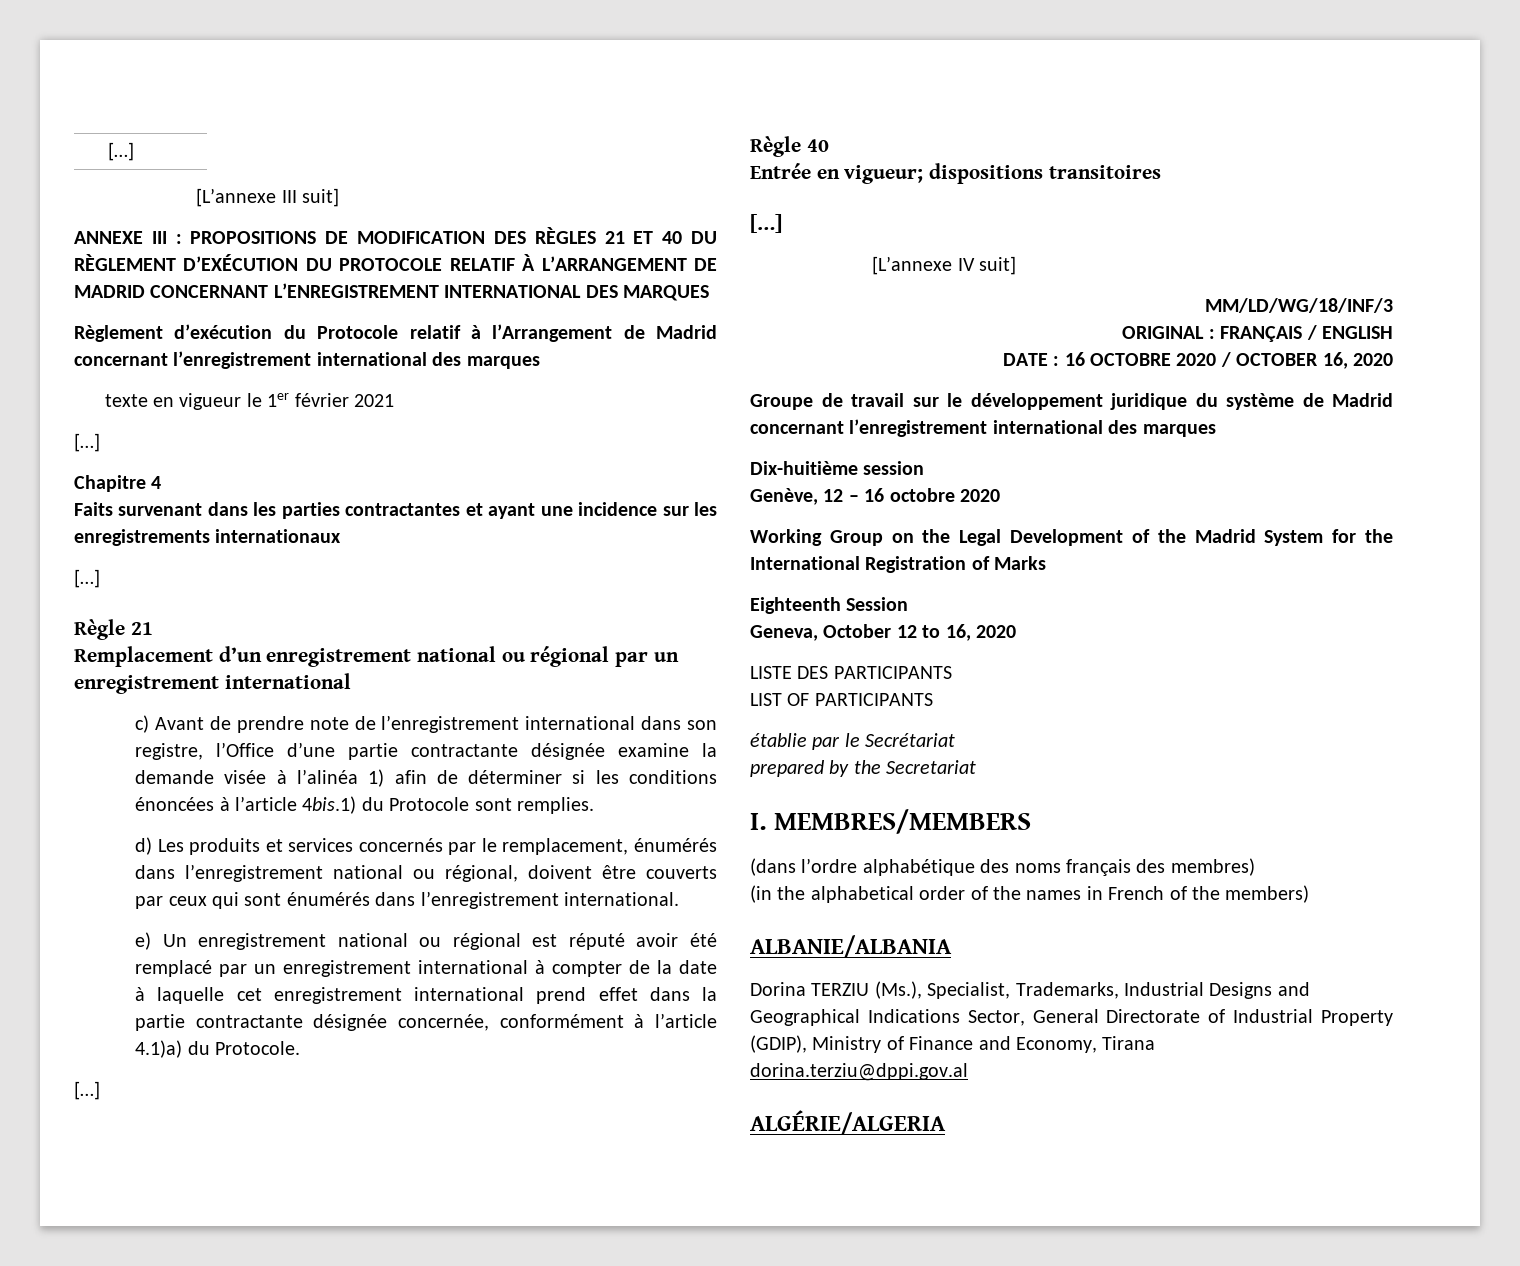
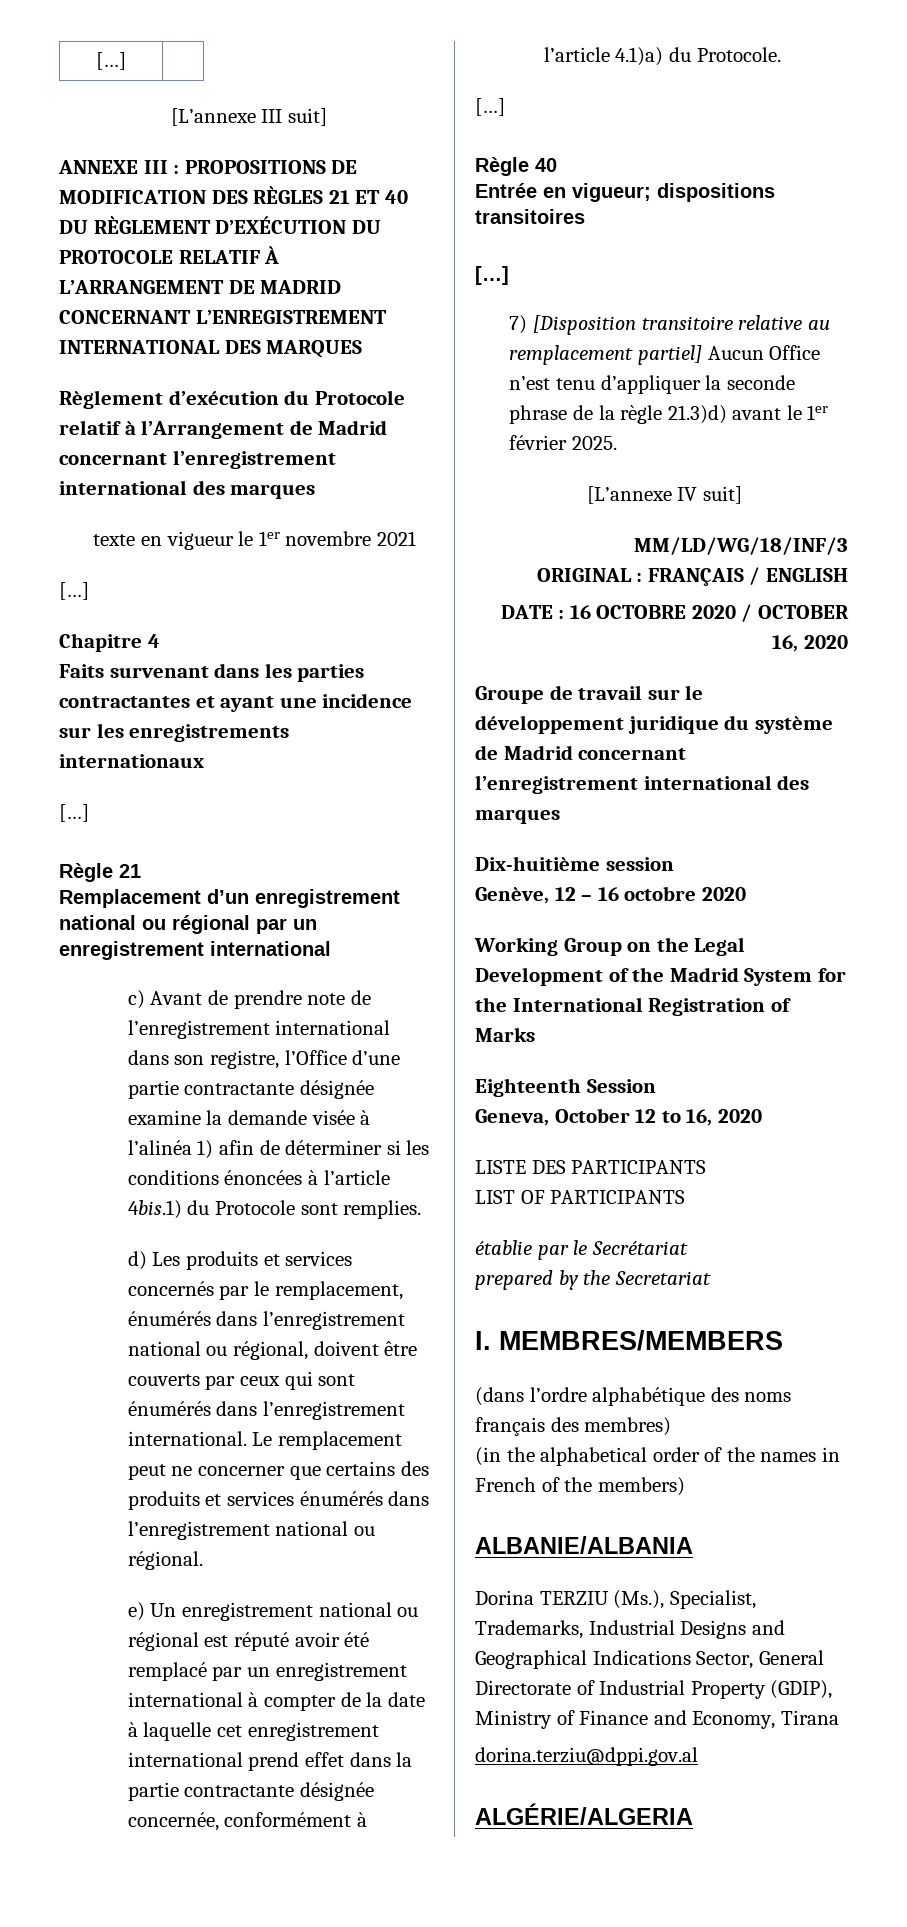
[294,393,349,407] février -> [285,531,372,546] novembre
(679, 899) none -> [252,1431,403,1450] [127,1461,429,1480] [127,1491,430,1510] [127,1521,376,1540] [127,1551,203,1570] Le remplacement peut ne concerner que certains des produits et services énumérés dans l’enregistrement national ou régional.
(782, 223) none -> [509,315,830,335] [509,345,821,365] [509,375,795,394] [509,405,829,424] [509,435,618,450] // 7) [Disposition transitoire relative au remplacement partiel] Aucun Office n’est tenu d’appliquer la seconde phrase de la règle 21.3)d) avant le 1er février 2025.

